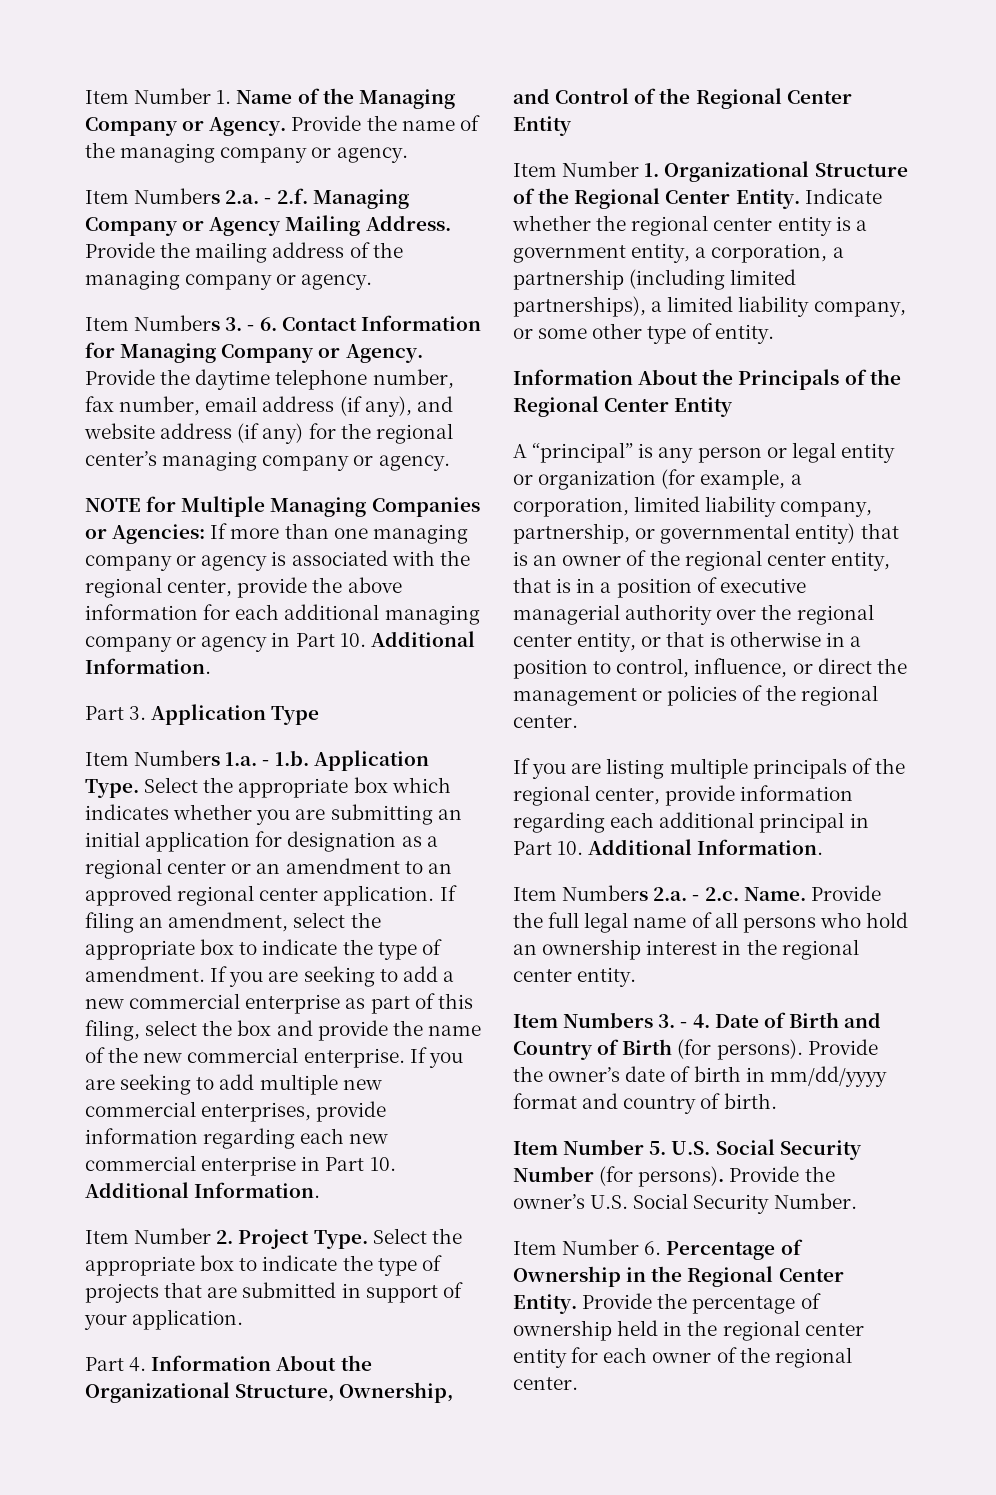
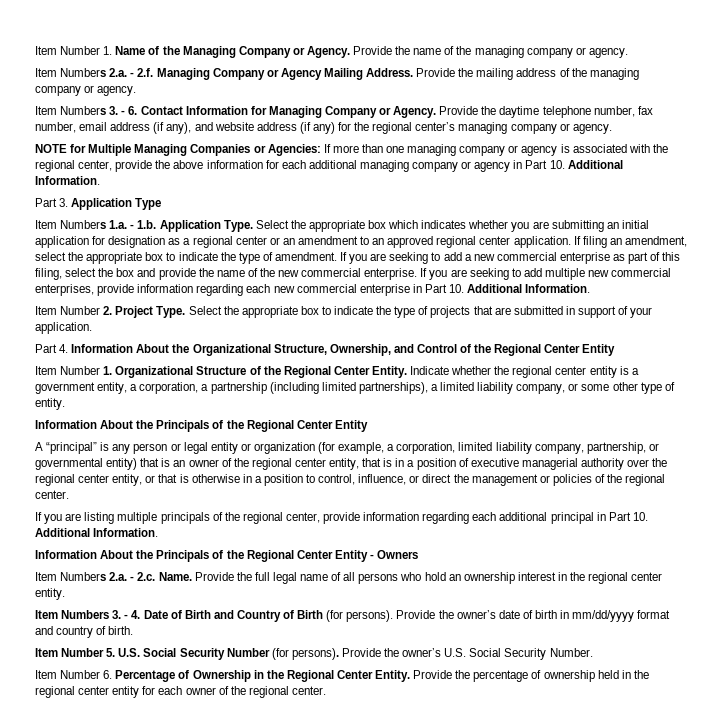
(824, 847) none -> [35,550,419,562] // Information About the Principals of the Regional Center Entity - Owners

